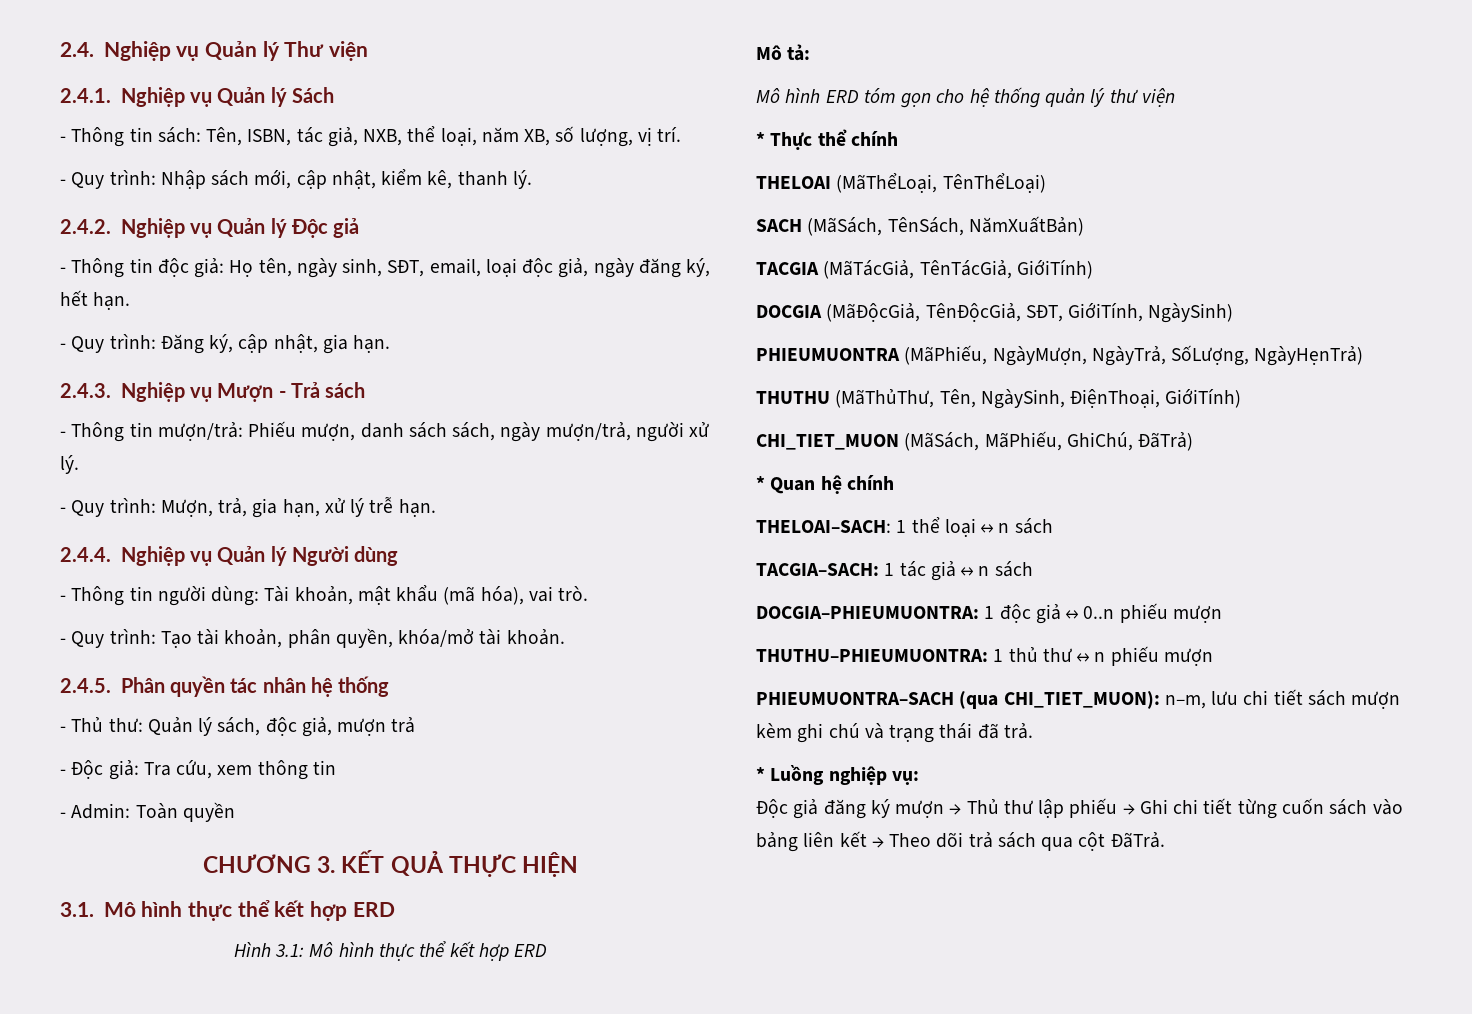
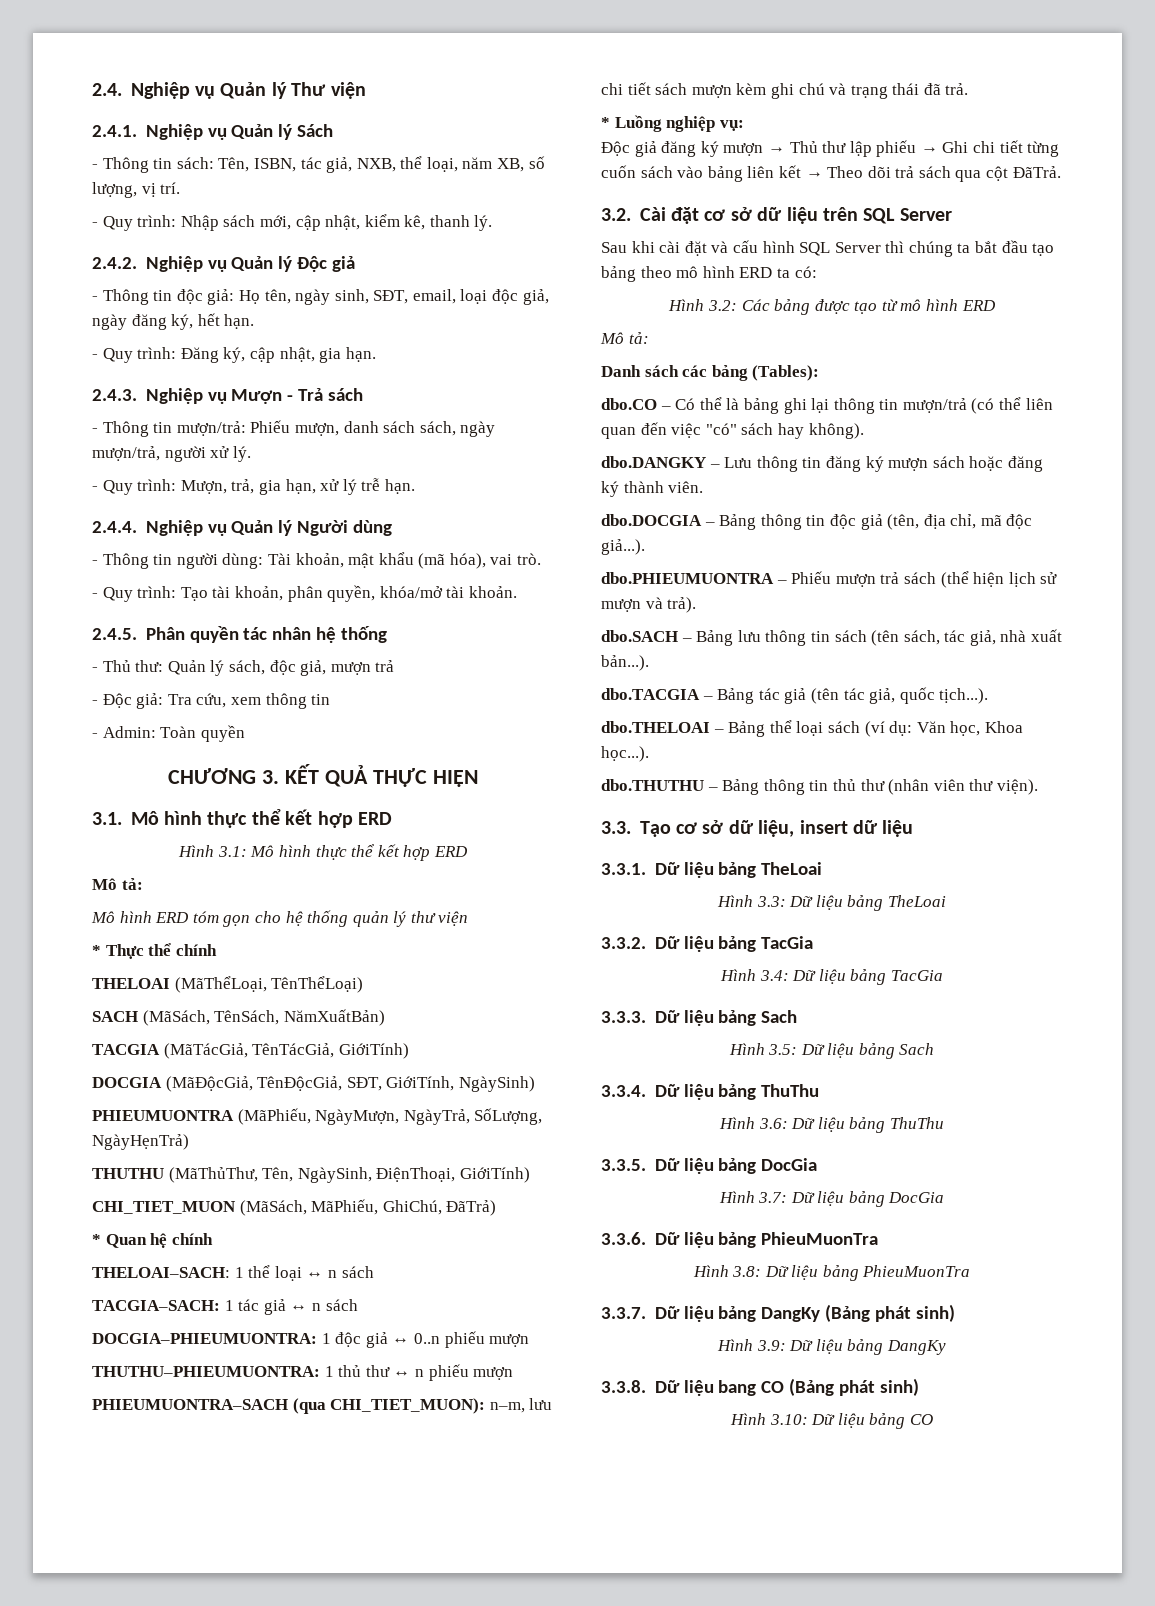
(1165, 840) none -> [601,207,952,224] [601,240,1055,257] [601,266,817,282] [668,299,996,315] [600,332,649,344] [601,365,820,381] [601,397,1053,414] [601,422,864,439] [601,456,1043,472] [601,481,704,497] [601,514,1033,530] [601,539,645,555] [601,571,1058,588] [601,597,697,613] [601,629,1063,646] [601,655,649,671] [601,687,989,704] [601,720,1023,737] [601,746,649,762] [601,779,1038,795] [601,820,914,837] [601,862,823,878] [717,895,946,911] [601,936,814,952] [720,969,943,985] [601,1010,798,1026] [728,1043,935,1059] [601,1084,820,1100] [719,1117,944,1133] [601,1158,818,1174] [718,1191,945,1207] [601,1232,879,1248] [692,1265,971,1281] [601,1304,956,1322] [717,1339,946,1355] [601,1378,920,1396] [730,1413,933,1429] // 3.2. Cài đặt cơ sở dữ liệu trên SQL Server // Sau khi cài đặt và cấu hình SQL Server thì chúng ta bắt đầu tạo bảng theo mô hình ERD ta có: // Hình 3.2: Các bảng được tạo từ mô hình ERD // Mô tả: // Danh sách các bảng (Tables): // dbo.CO – Có thể là bảng ghi lại thông tin mượn/trả (có thể liên quan đến việc "có" sách hay không). // dbo.DANGKY – Lưu thông tin đăng ký mượn sách hoặc đăng ký thành viên. // dbo.DOCGIA – Bảng thông tin độc giả (tên, địa chỉ, mã độc giả...). // dbo.PHIEUMUONTRA – Phiếu mượn trả sách (thể hiện lịch sử mượn và trả). // dbo.SACH – Bảng lưu thông tin sách (tên sách, tác giả, nhà xuất bản...). // dbo.TACGIA – Bảng tác giả (tên tác giả, quốc tịch...). // dbo.THELOAI – Bảng thể loại sách (ví dụ: Văn học, Khoa học...). // dbo.THUTHU – Bảng thông tin thủ thư (nhân viên thư viện). // 3.3. Tạo cơ sở dữ liệu, insert dữ liệu // 3.3.1. Dữ liệu bảng TheLoai // Hình 3.3: Dữ liệu bảng TheLoai // 3.3.2. Dữ liệu bảng TacGia // Hình 3.4: Dữ liệu bảng TacGia // 3.3.3. Dữ liệu bảng Sach // Hình 3.5: Dữ liệu bảng Sach // 3.3.4. Dữ liệu bảng ThuThu // Hình 3.6: Dữ liệu bảng ThuThu // 3.3.5. Dữ liệu bảng DocGia // Hình 3.7: Dữ liệu bảng DocGia // 3.3.6. Dữ liệu bảng PhieuMuonTra // Hình 3.8: Dữ liệu bảng PhieuMuonTra // 3.3.7. Dữ liệu bảng DangKy (Bảng phát sinh) // Hình 3.9: Dữ liệu bảng DangKy // 3.3.8. Dữ liệu bang CO (Bảng phát sinh) // Hình 3.10: Dữ liệu bảng CO

